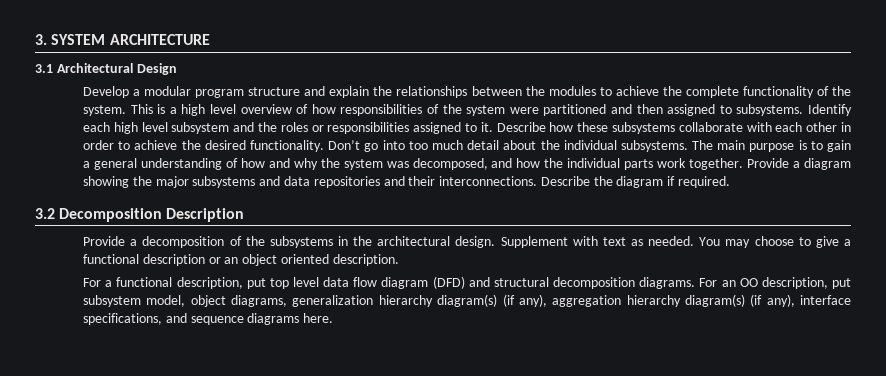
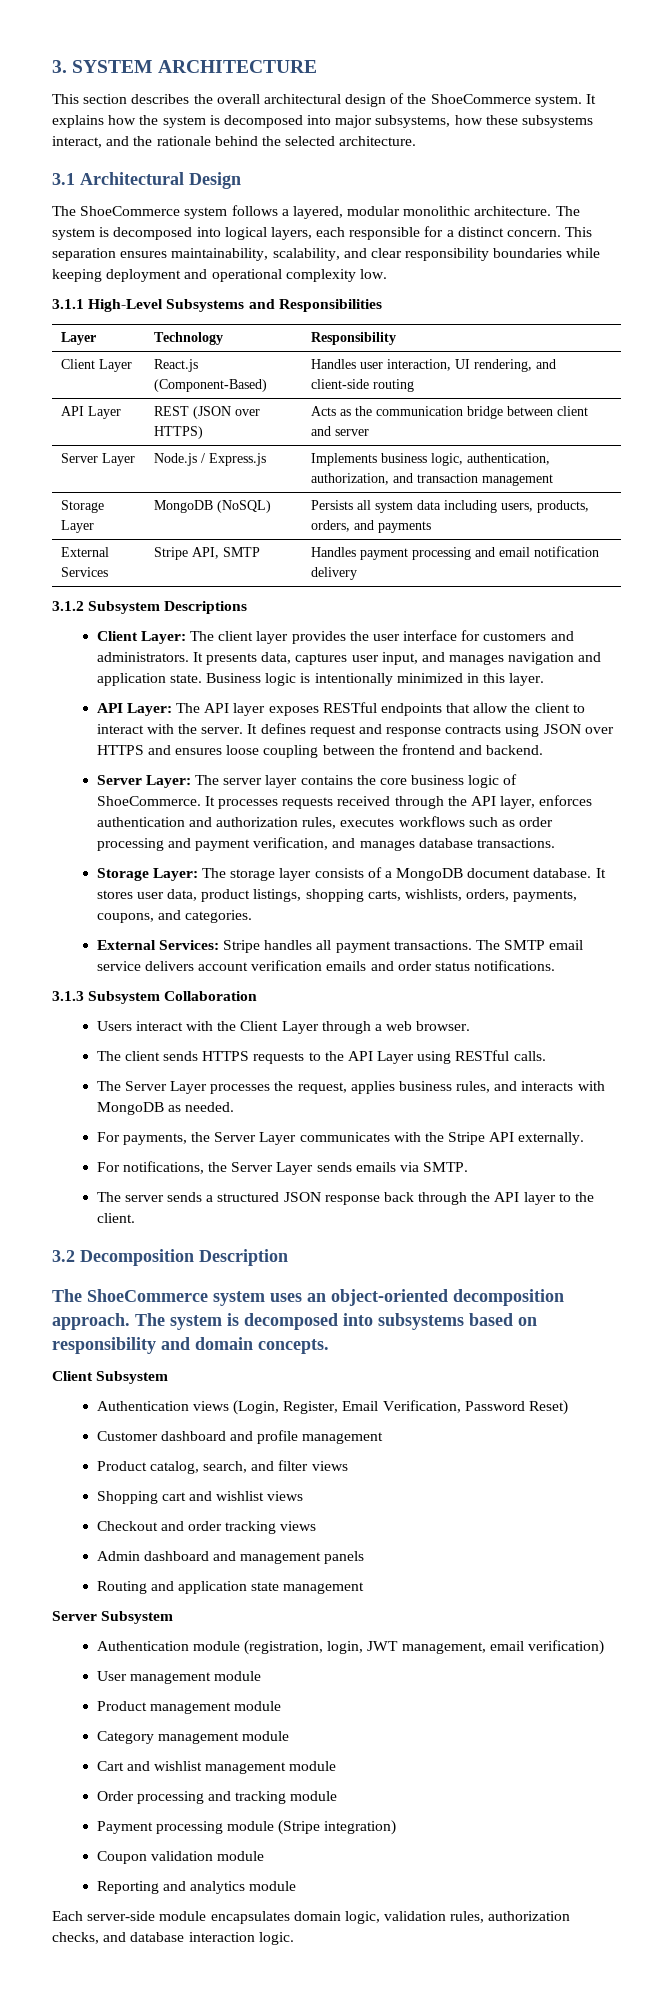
[35,63,177,75] [83,86,851,98] [83,104,852,116] [83,122,852,134] [83,140,852,152] [83,158,852,170] [83,176,731,188] [35,208,245,222] [83,236,851,248] [83,254,399,266] [83,276,852,289] [83,294,851,307] [83,313,334,325] 3.1 Architectural Design // Develop a modular program structure and explain the relationships between the modules to achieve the complete functionality of the system. This is a high level overview of how responsibilities of the system were partitioned and then assigned to subsystems. Identify each high level subsystem and the roles or responsibilities assigned to it. Describe how these subsystems collaborate with each other in order to achieve the desired functionality. Don’t go into too much detail about the individual subsystems. The main purpose is to gain a general understanding of how and why the system was decomposed, and how the individual parts work together. Provide a diagram showing the major subsystems and data repositories and their interconnections. Describe the diagram if required. // 3.2 Decomposition Description // Provide a decomposition of the subsystems in the architectural design. Supplement with text as needed. You may choose to give a functional description or an object oriented description. // For a functional description, put top level data flow diagram (DFD) and structural decomposition diagrams. For an OO description, put subsystem model, object diagrams, generalization hierarchy diagram(s) (if any), aggregation hierarchy diagram(s) (if any), interface specifications, and sequence diagrams here. -> [52,93,597,107] [52,115,594,128] [52,136,417,148] [52,172,241,189] [52,205,580,219] [52,226,593,240] [52,248,601,261] [52,269,387,282] [52,299,382,312] [61,332,97,345] [154,332,224,345] [311,332,397,345] [61,359,133,372] [154,359,199,372] [154,379,268,392] [311,359,557,372] [311,379,415,392] [61,406,122,419] [154,406,261,419] [154,426,204,439] [311,406,589,419] [311,426,370,436] [61,453,136,466] [154,453,267,466] [311,453,551,466] [311,473,554,486] [61,500,105,513] [61,520,95,533] [154,500,272,513] [311,500,590,513] [311,520,432,533] [61,547,110,557] [61,567,109,577] [154,547,261,560] [311,546,600,560] [311,567,358,580] [52,601,248,614] [96,630,574,644] [96,652,602,665] [96,673,545,686] [96,702,585,716] [96,723,614,737] [96,744,544,758] [96,774,518,788] [96,795,593,809] [96,816,554,829] [96,837,555,851] [96,867,606,881] [96,889,578,902] [96,910,252,923] [96,940,584,953] [96,960,556,971] [52,991,258,1004] [96,1021,471,1034] [96,1050,546,1064] [96,1081,605,1094] [96,1102,234,1115] [96,1132,585,1145] [96,1161,469,1175] [96,1192,594,1205] [96,1213,135,1223] [52,1249,288,1266] [52,1289,564,1306] [52,1313,537,1330] [52,1337,329,1354] [52,1371,169,1384] [96,1400,568,1415] [96,1430,384,1444] [96,1460,348,1474] [96,1491,304,1504] [96,1521,317,1534] [96,1551,365,1564] [96,1581,365,1594] [52,1611,174,1624] [96,1640,604,1655] [96,1671,261,1684] [96,1701,281,1714] [96,1731,289,1744] [96,1761,337,1774] [96,1791,338,1804] [96,1820,397,1835] [96,1851,264,1864] [96,1881,297,1894] [52,1911,571,1924] [52,1932,294,1945] This section describes the overall architectural design of the ShoeCommerce system. It explains how the system is decomposed into major subsystems, how these subsystems interact, and the rationale behind the selected architecture. // 3.1 Architectural Design // The ShoeCommerce system follows a layered, modular monolithic architecture. The system is decomposed into logical layers, each responsible for a distinct concern. This separation ensures maintainability, scalability, and clear responsibility boundaries while keeping deployment and operational complexity low. // 3.1.1 High-Level Subsystems and Responsibilities // Layer | Technology | Responsibility // Client Layer | React.js (Component-Based) | Handles user interaction, UI rendering, and client-side routing // API Layer | REST (JSON over HTTPS) | Acts as the communication bridge between client and server // Server Layer | Node.js / Express.js | Implements business logic, authentication, authorization, and transaction management // Storage Layer | MongoDB (NoSQL) | Persists all system data including users, products, orders, and payments // External Services | Stripe API, SMTP | Handles payment processing and email notification delivery // 3.1.2 Subsystem Descriptions // Client Layer: The client layer provides the user interface for customers and administrators. It presents data, captures user input, and manages navigation and application state. Business logic is intentionally minimized in this layer. // API Layer: The API layer exposes RESTful endpoints that allow the client to interact with the server. It defines request and response contracts using JSON over HTTPS and ensures loose coupling between the frontend and backend. // Server Layer: The server layer contains the core business logic of ShoeCommerce. It processes requests received through the API layer, enforces authentication and authorization rules, executes workflows such as order processing and payment verification, and manages database transactions. // Storage Layer: The storage layer consists of a MongoDB document database. It stores user data, product listings, shopping carts, wishlists, orders, payments, coupons, and categories. // External Services: Stripe handles all payment transactions. The SMTP email service delivers account verification emails and order status notifications. // 3.1.3 Subsystem Collaboration // Users interact with the Client Layer through a web browser. // The client sends HTTPS requests to the API Layer using RESTful calls. // The Server Layer processes the request, applies business rules, and interacts with MongoDB as needed. // For payments, the Server Layer communicates with the Stripe API externally. // For notifications, the Server Layer sends emails via SMTP. // The server sends a structured JSON response back through the API layer to the client. // 3.2 Decomposition Description // The ShoeCommerce system uses an object-oriented decomposition approach. The system is decomposed into subsystems based on responsibility and domain concepts. // Client Subsystem // Authentication views (Login, Register, Email Verification, Password Reset) // Customer dashboard and profile management // Product catalog, search, and filter views // Shopping cart and wishlist views // Checkout and order tracking views // Admin dashboard and management panels // Routing and application state management // Server Subsystem // Authentication module (registration, login, JWT management, email verification) // User management module // Product management module // Category management module // Cart and wishlist management module // Order processing and tracking module // Payment processing module (Stripe integration) // Coupon validation module // Reporting and analytics module // Each server-side module encapsulates domain logic, validation rules, authorization checks, and database interaction logic.

